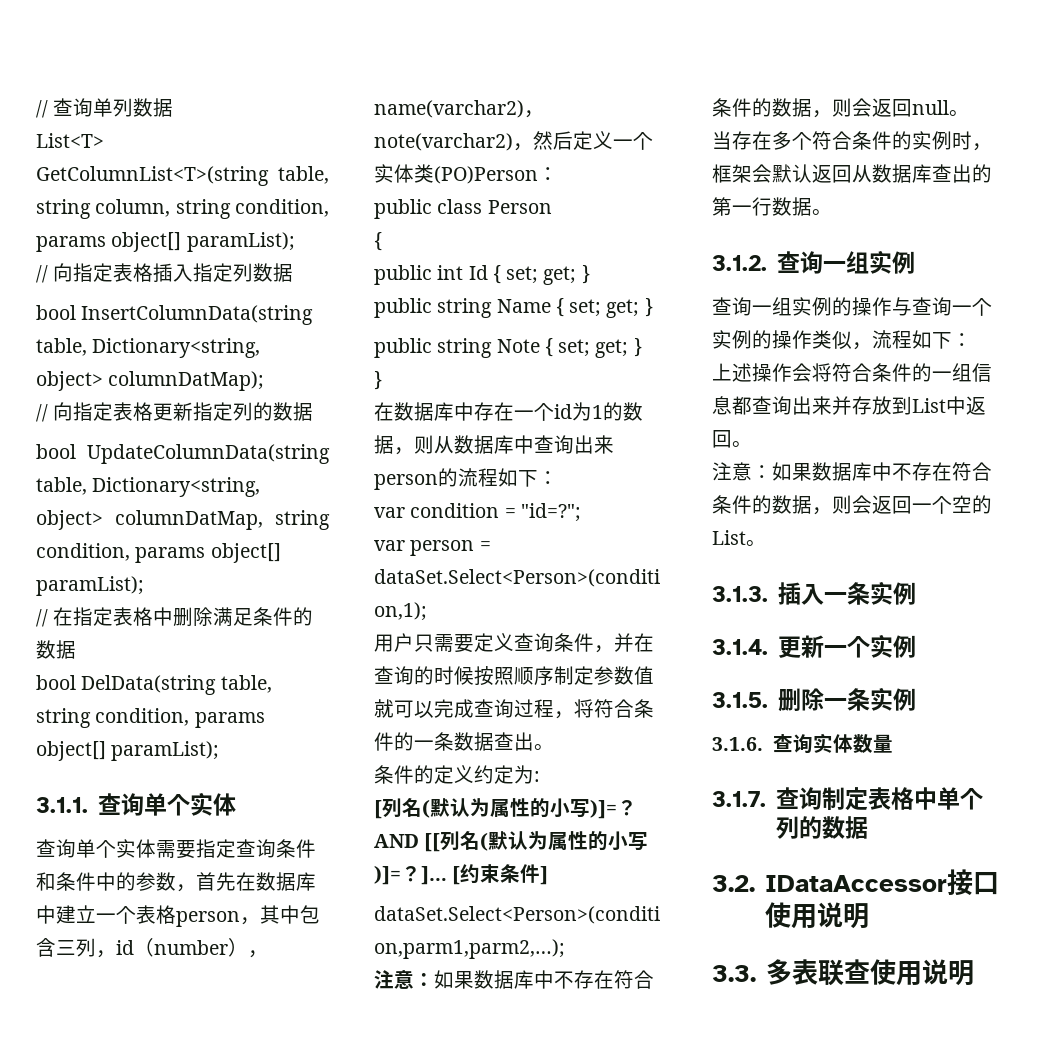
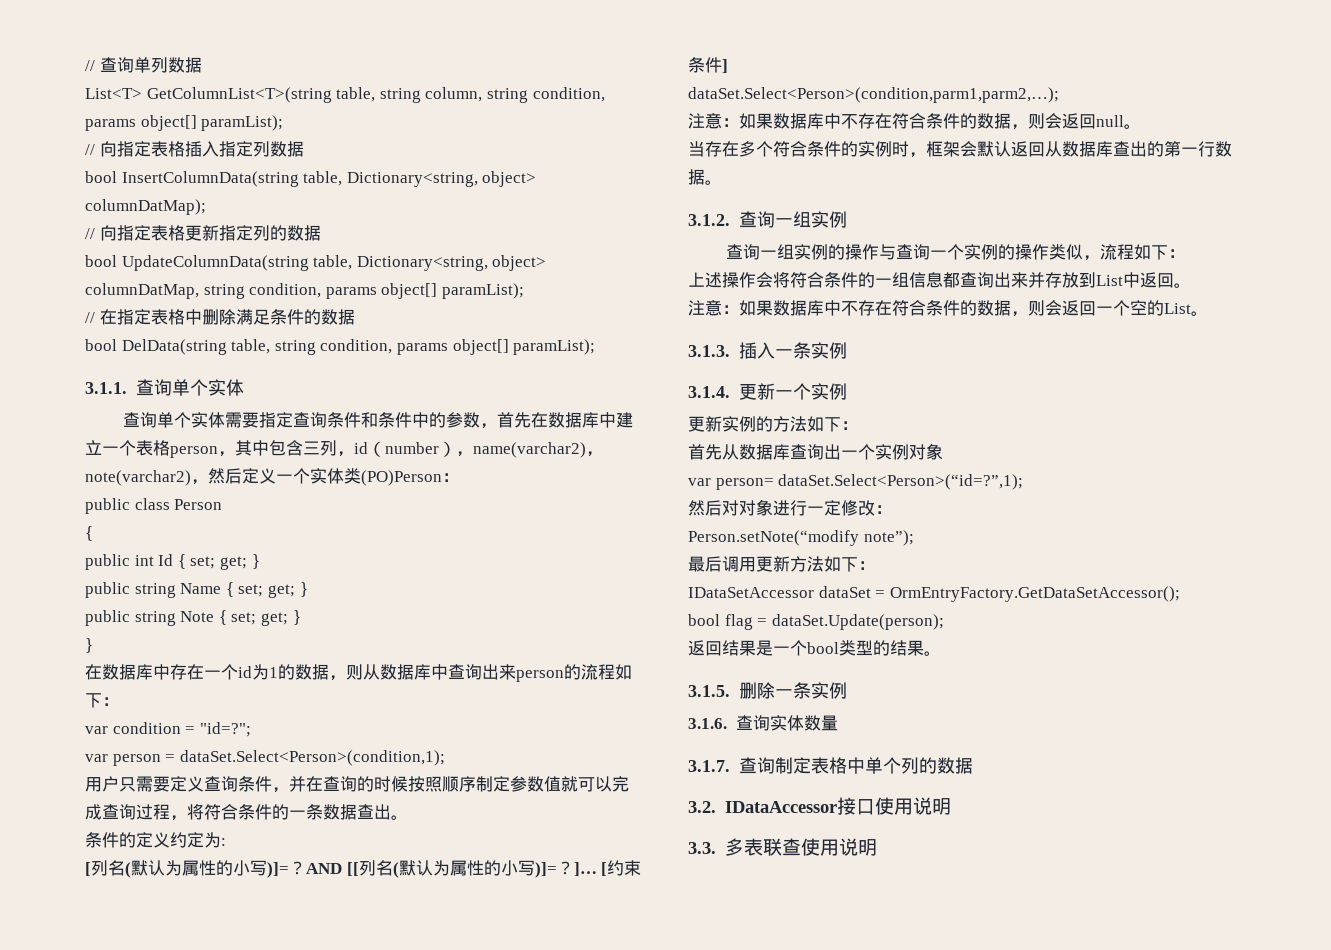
(916, 646) none -> [688,416,858,432] [688,443,943,460] [688,474,1024,490] [688,499,892,516] [688,530,914,546] [688,556,875,572] [688,586,1180,602] [688,614,944,630] [688,640,941,656] // 更新实例的方法如下： // 首先从数据库查询出一个实例对象 // var person= dataSet.Select<Person>(“id=?”,1); // 然后对对象进行一定修改： // Person.setNote(“modify note”); // 最后调用更新方法如下： // IDataSetAccessor dataSet = OrmEntryFactory.GetDataSetAccessor(); // bool flag = dataSet.Update(person); // 返回结果是一个bool类型的结果。

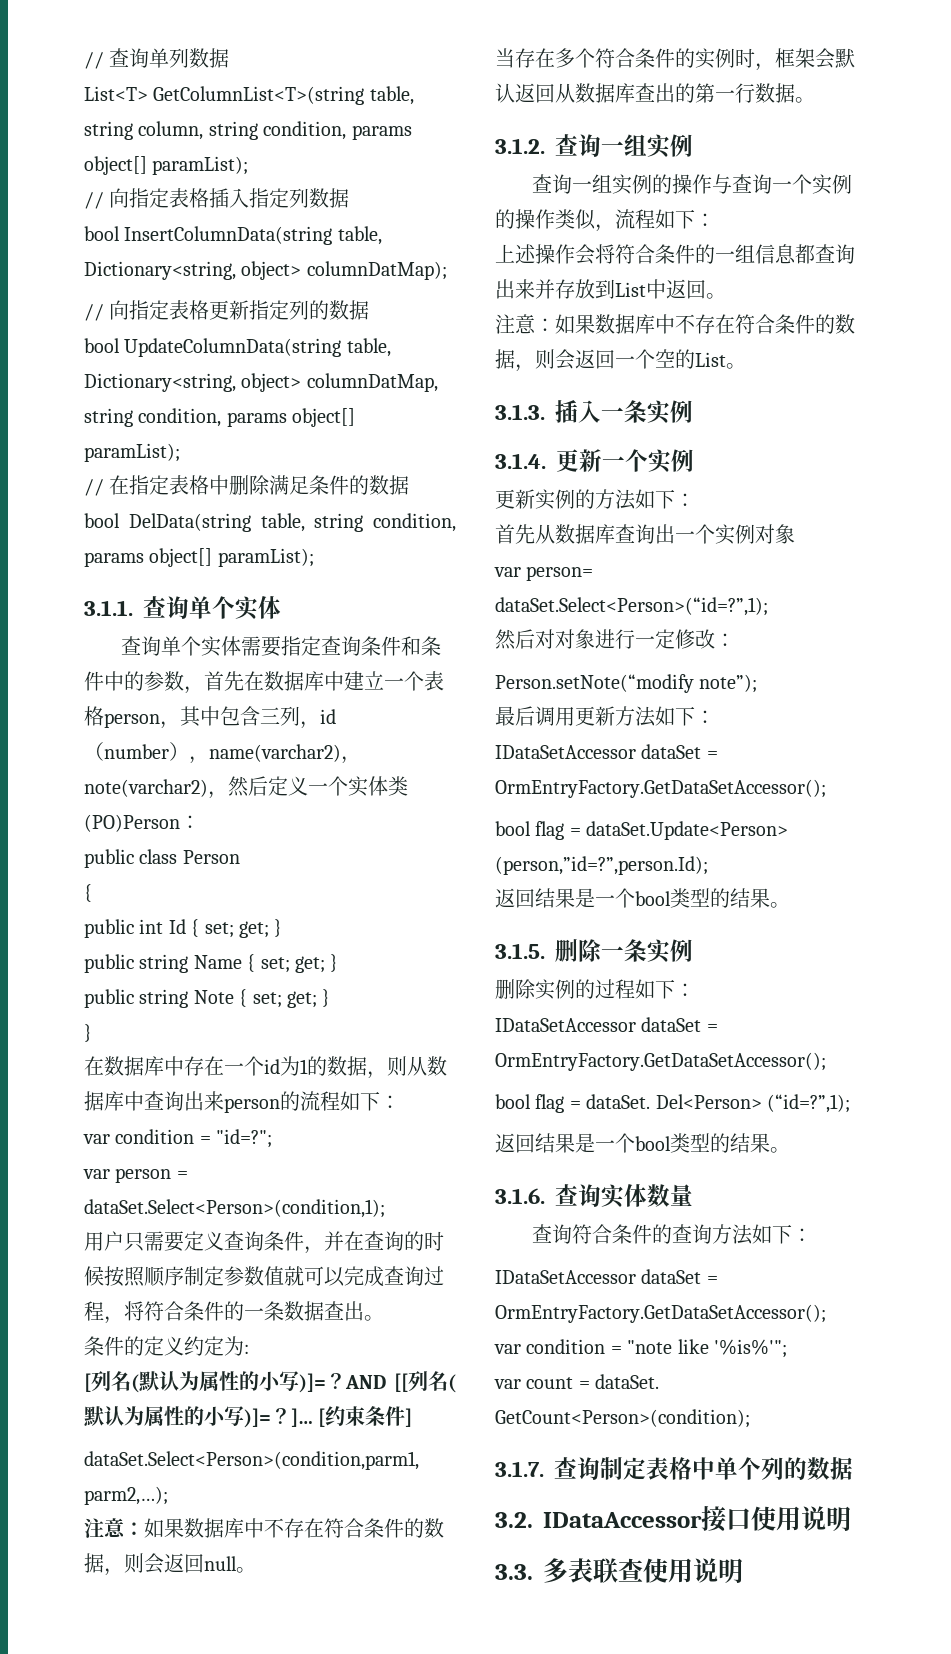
[771,614,944,630] dataSet.Update(person); -> [586,821,789,840] [495,856,708,875] dataSet.Update<Person> (person,”id=?”,person.Id);
[688,715,838,731] 3.1.6.查询实体数量 -> [495,979,695,1000] [495,1017,718,1032] [495,1052,826,1071] [495,1094,850,1113] [495,1133,790,1153] [495,1184,693,1208] [532,1224,813,1245] [495,1269,718,1284] [495,1304,826,1323] [494,1339,787,1358] [494,1374,660,1389] [495,1409,750,1428] 删除实例的过程如下： // IDataSetAccessor dataSet = OrmEntryFactory.GetDataSetAccessor(); // bool flag = dataSet. Del<Person> (“id=?”,1); // 返回结果是一个bool类型的结果。 // 3.1.6.查询实体数量 // 查询符合条件的查询方法如下： // IDataSetAccessor dataSet = OrmEntryFactory.GetDataSetAccessor(); // var condition = "note like '%is%'"; // var count = dataSet. GetCount<Person>(condition);

